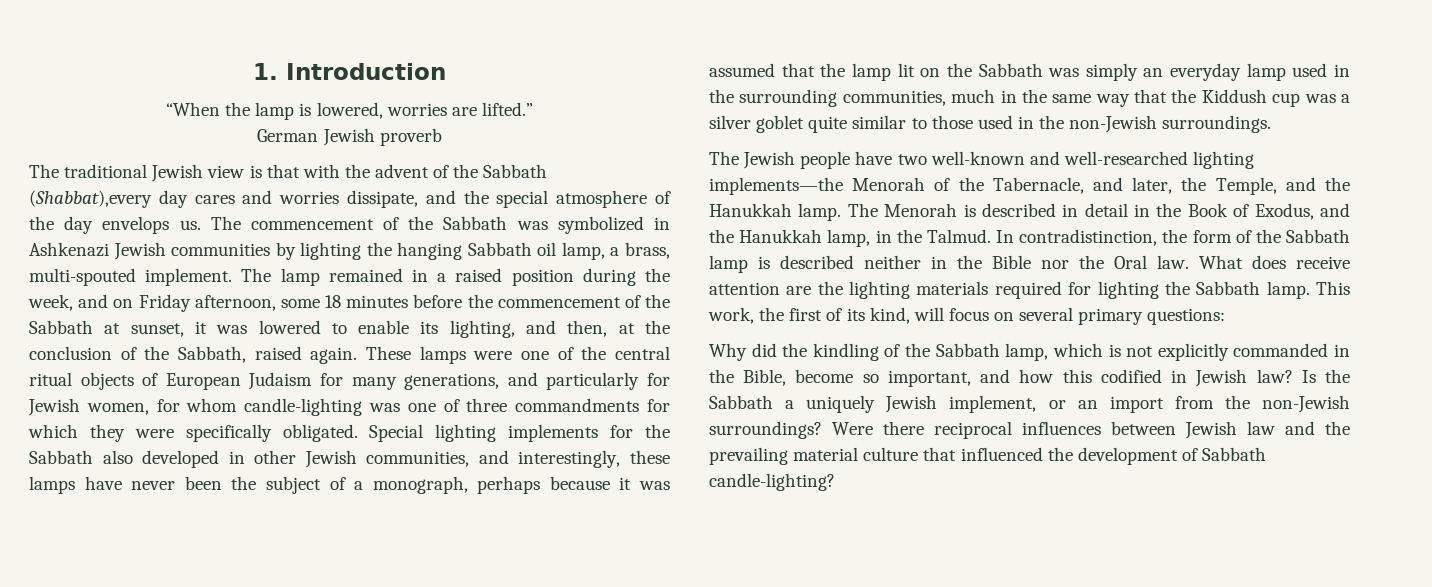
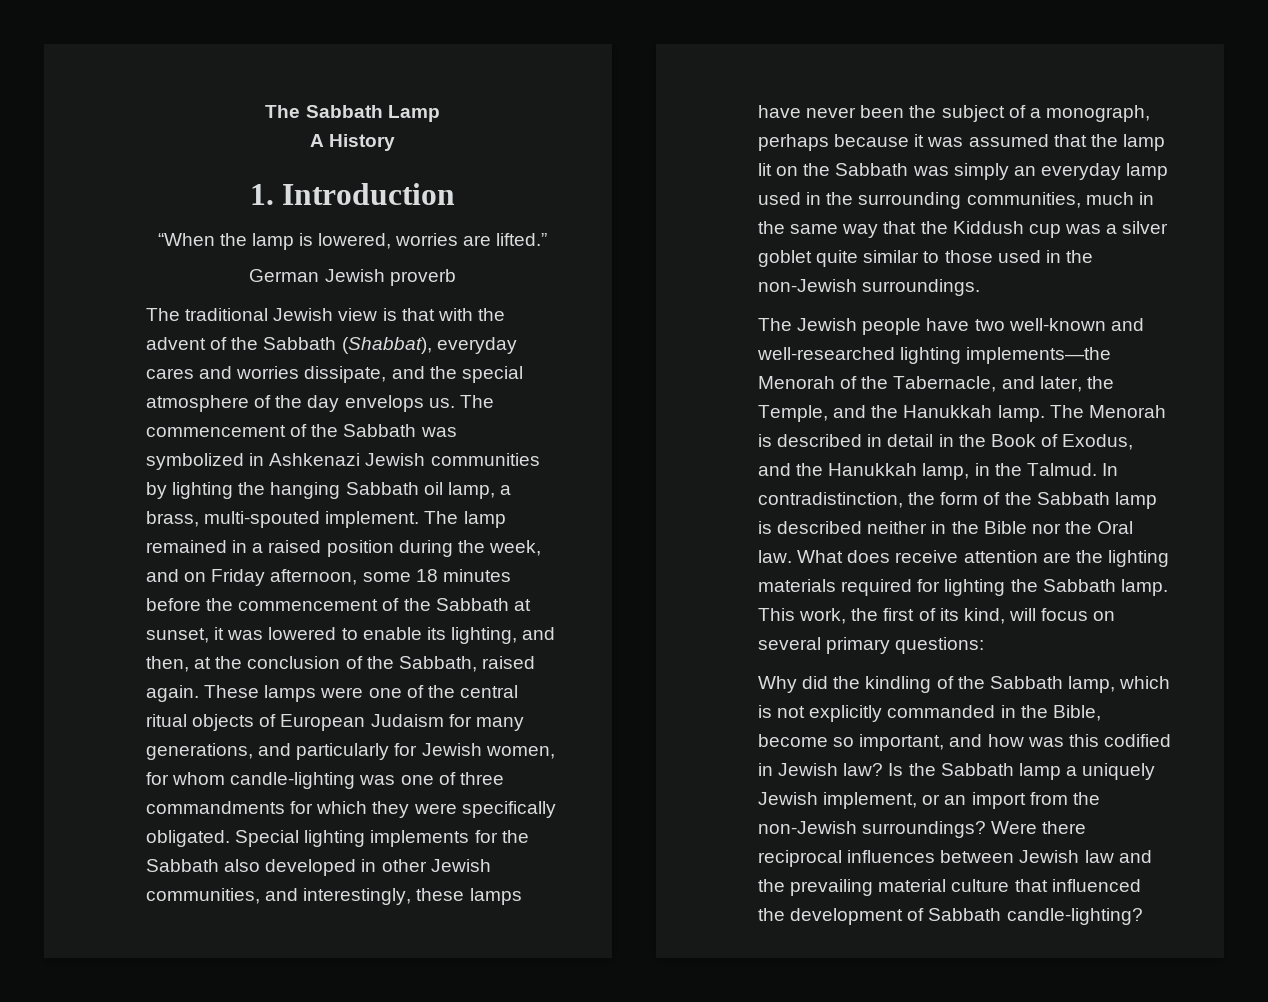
(253, 71) none -> [265,105,440,122] [309,134,396,151] The Sabbath Lamp // A History //
[29,190,188,208] (Shabbat),every day -> [341,337,517,354] (Shabbat), everyday
(1054, 376) none -> [1027,737,1064,747] was
(773, 402) none -> [1018,763,1061,780] lamp

